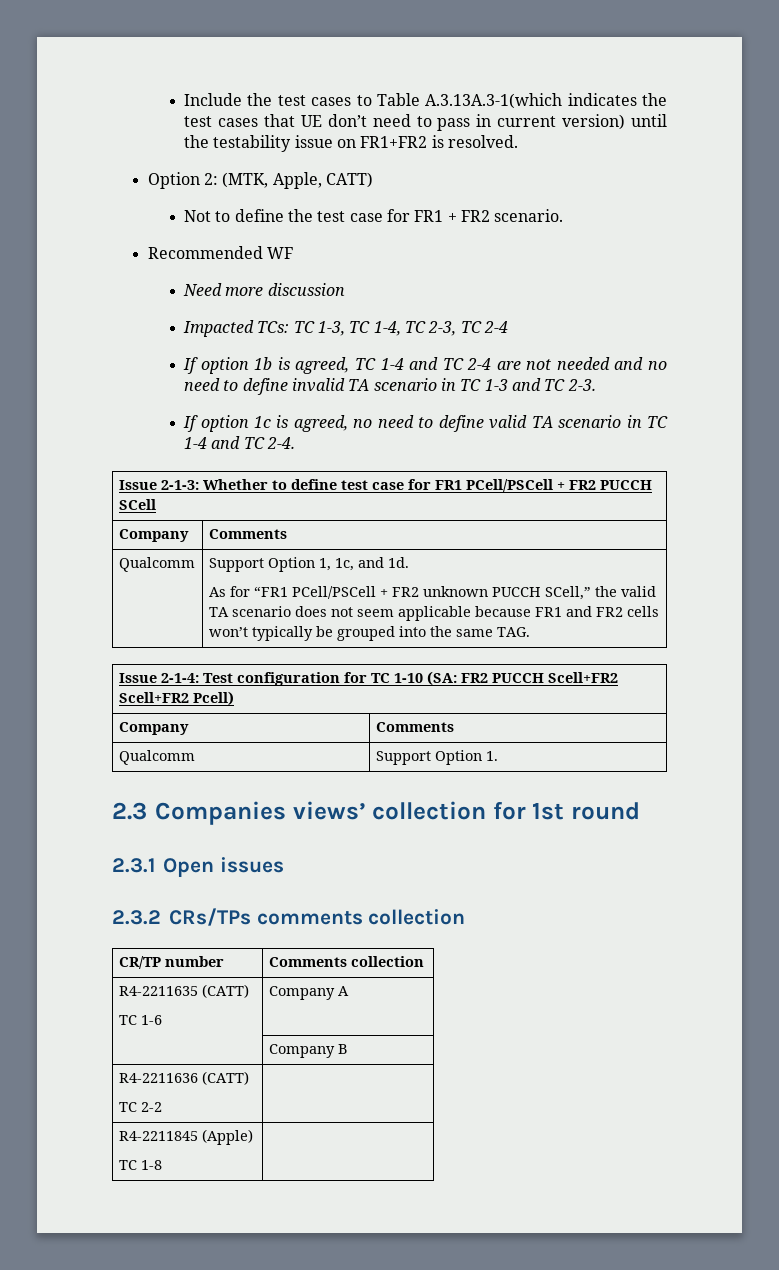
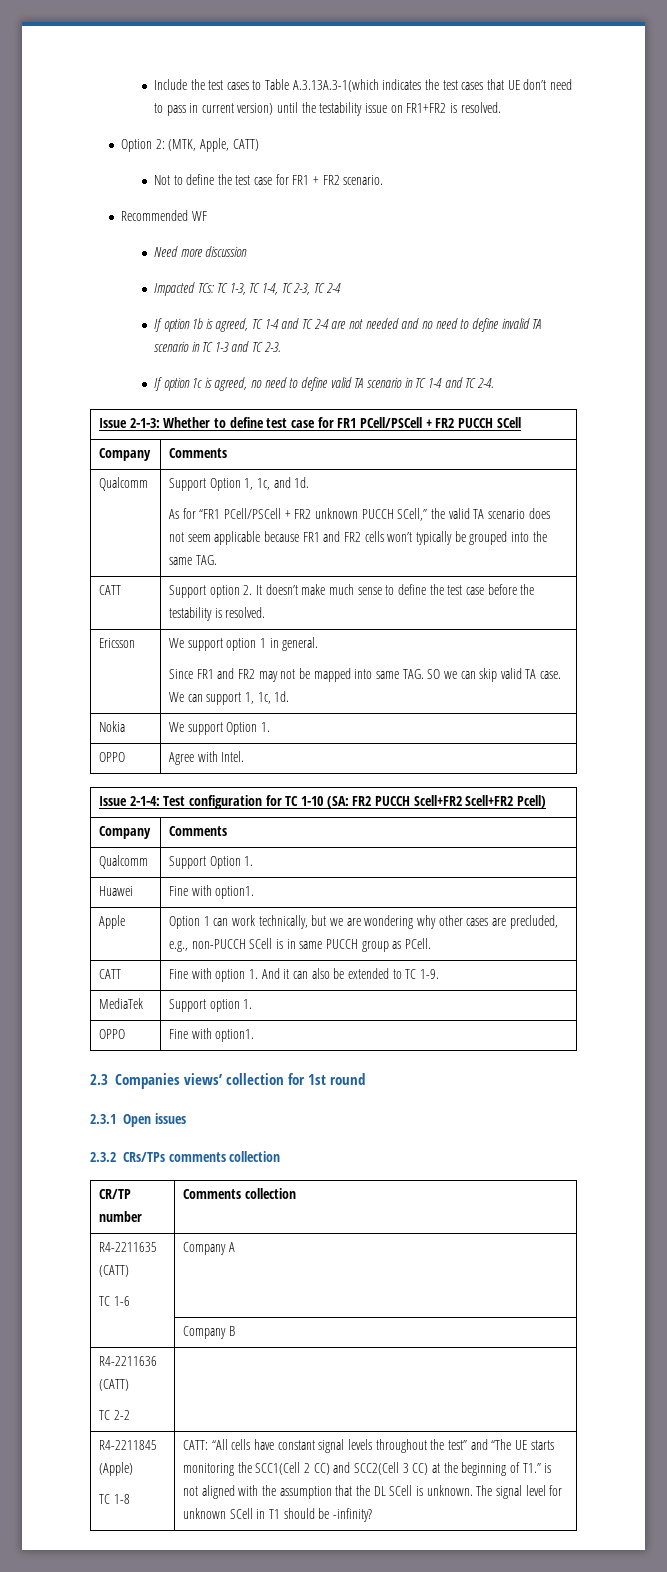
(530, 632) none -> [99,585,122,595] [169,584,535,598] [169,607,266,621] [99,638,136,648] [169,637,319,651] [169,668,562,682] [169,691,290,705] [99,721,126,732] [169,722,271,735] [99,752,126,762] [169,751,245,765] // CATT | Support option 2. It doesn’t make much sense to define the test case before the testability is resolved. // Ericsson | We support option 1 in general. // Since FR1 and FR2 may not be mapped into same TAG. SO we can skip valid TA case. We can support 1, 1c, 1d. // Nokia | We support Option 1. // OPPO | Agree with Intel.
(498, 756) none -> [99,886,134,896] [169,885,255,899] [99,915,126,929] [169,915,558,929] [169,938,431,952] [99,969,122,979] [169,968,439,982] [99,998,144,1009] [169,999,253,1012] [99,1029,126,1039] [169,1028,255,1042] // Huawei | Fine with option1. // Apple | Option 1 can work technically, but we are wondering why other cases are precluded, e.g., non-PUCCH SCell is in same PUCCH group as PCell. // CATT | Fine with option 1. And it can also be extended to TC 1-9. // MediaTek | Support option 1. // OPPO | Fine with option1.
(162, 1165) none -> [183,1439,554,1453] [183,1462,552,1476] [183,1485,563,1499] [183,1508,373,1522] CATT: “All cells have constant signal levels throughout the test” and “The UE starts monitoring the SCC1(Cell 2 CC) and SCC2(Cell 3 CC) at the beginning of T1.” is not aligned with the assumption that the DL SCell is unknown. The signal level for unknown SCell in T1 should be -infinity?

